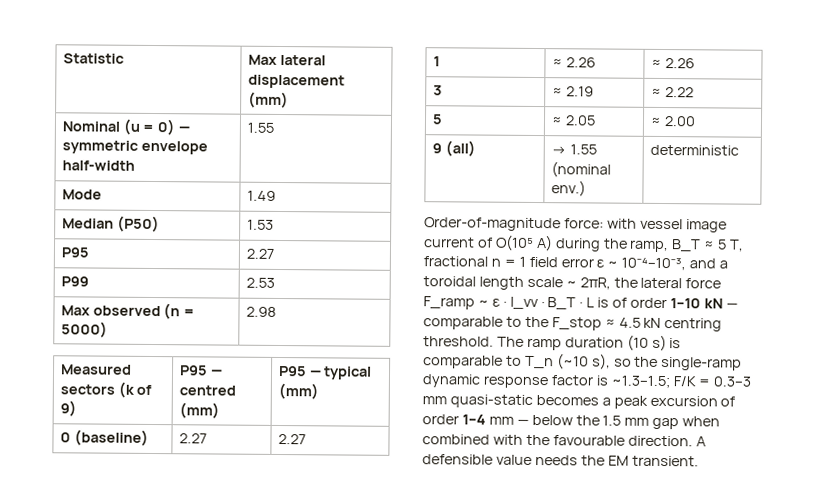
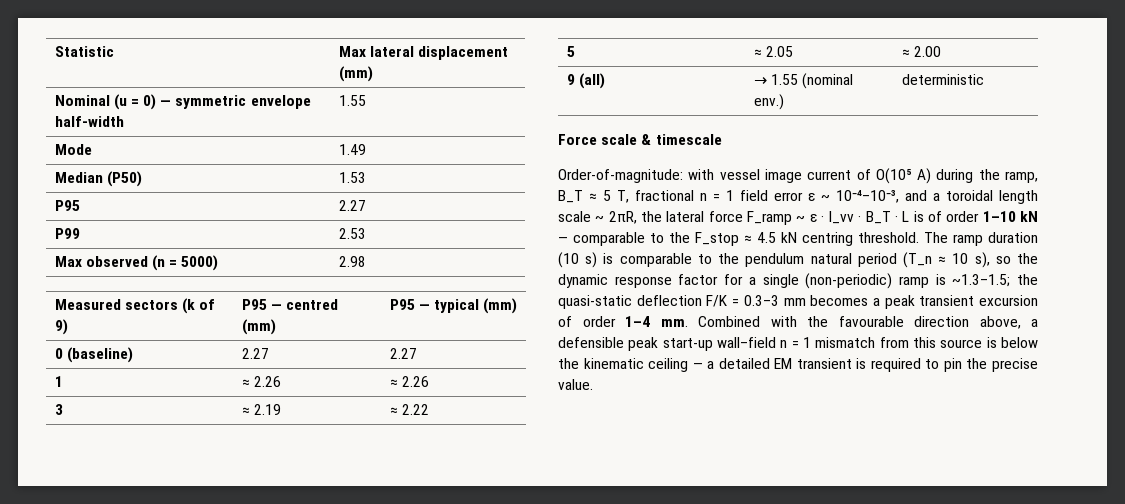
[424,217,604,232] Order-of-magnitude force: -> [558,134,722,145] [558,169,683,183] Force scale & timescale // Order-of-magnitude:
[524,353,589,370] T_n (~10 -> [718,252,969,268] the pendulum natural period (T_n ≈ 10
[661,356,743,371] single-ramp -> (1038, 258) none
[595,375,670,389] is ~1.3–1.5; -> [724,273,1038,289] [558,295,702,309] for a single (non-periodic) ramp is ~1.3–1.5; the quasi-static deflection
[449,394,533,408] quasi-static -> (806, 302) none
(648, 402) none -> [919,295,975,306] transient
[488,414,721,430] [422,434,706,447] [422,454,699,467] mm — below the 1.5 mm gap when combined with the favourable direction. A defensible value needs the EM transient. -> [660,316,1038,329] [558,337,1038,351] [558,358,1038,372] [558,379,593,390] mm. Combined with the favourable direction above, a defensible peak start-up wall–field n = 1 mismatch from this source is below the kinematic ceiling — a detailed EM transient is required to pin the precise value.

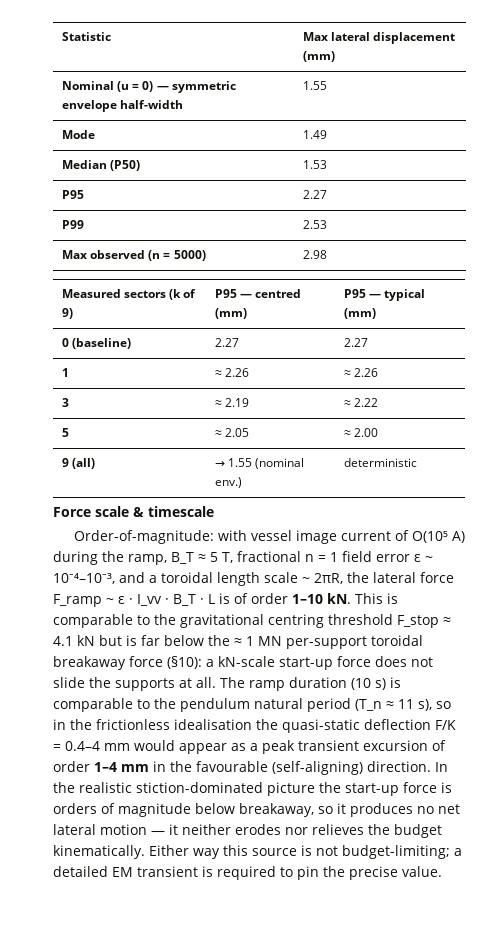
[1020,211,1038,222] [558,232,919,246] kN — comparable to the F_stop ≈ 4.5 kN centring threshold. -> [327,593,398,604] [53,614,451,628] [53,635,423,649] [53,656,433,670] [53,677,216,691] kN. This is comparable to the gravitational centring threshold F_stop ≈ 4.1 kN but is far below the ≈ 1 MN per-support toroidal breakaway force (§10): a kN-scale start-up force does not slide the supports at all.
[952,253,969,264] 10 -> [398,699,414,709] 11
[1017,253,1038,264] [558,273,1011,289] the dynamic response factor for a single (non-periodic) ramp is ~1.3–1.5; -> [53,719,252,730] in the frictionless idealisation
[743,295,869,306] 0.3–3 mm becomes -> [65,740,246,754] 0.4–4 mm would appear as
[660,316,1038,329] [558,337,1038,351] [558,358,703,372] mm. Combined with the favourable direction above, a defensible peak start-up wall–field n = 1 mismatch from this source is below the kinematic ceiling — -> [121,761,448,775] [53,782,452,796] [53,803,460,817] [53,824,442,838] [53,845,450,859] mm in the favourable (self-aligning) direction. In the realistic stiction-dominated picture the start-up force is orders of magnitude below breakaway, so it produces no net lateral motion — it neither erodes nor relieves the budget kinematically. Either way this source is not budget-limiting;

